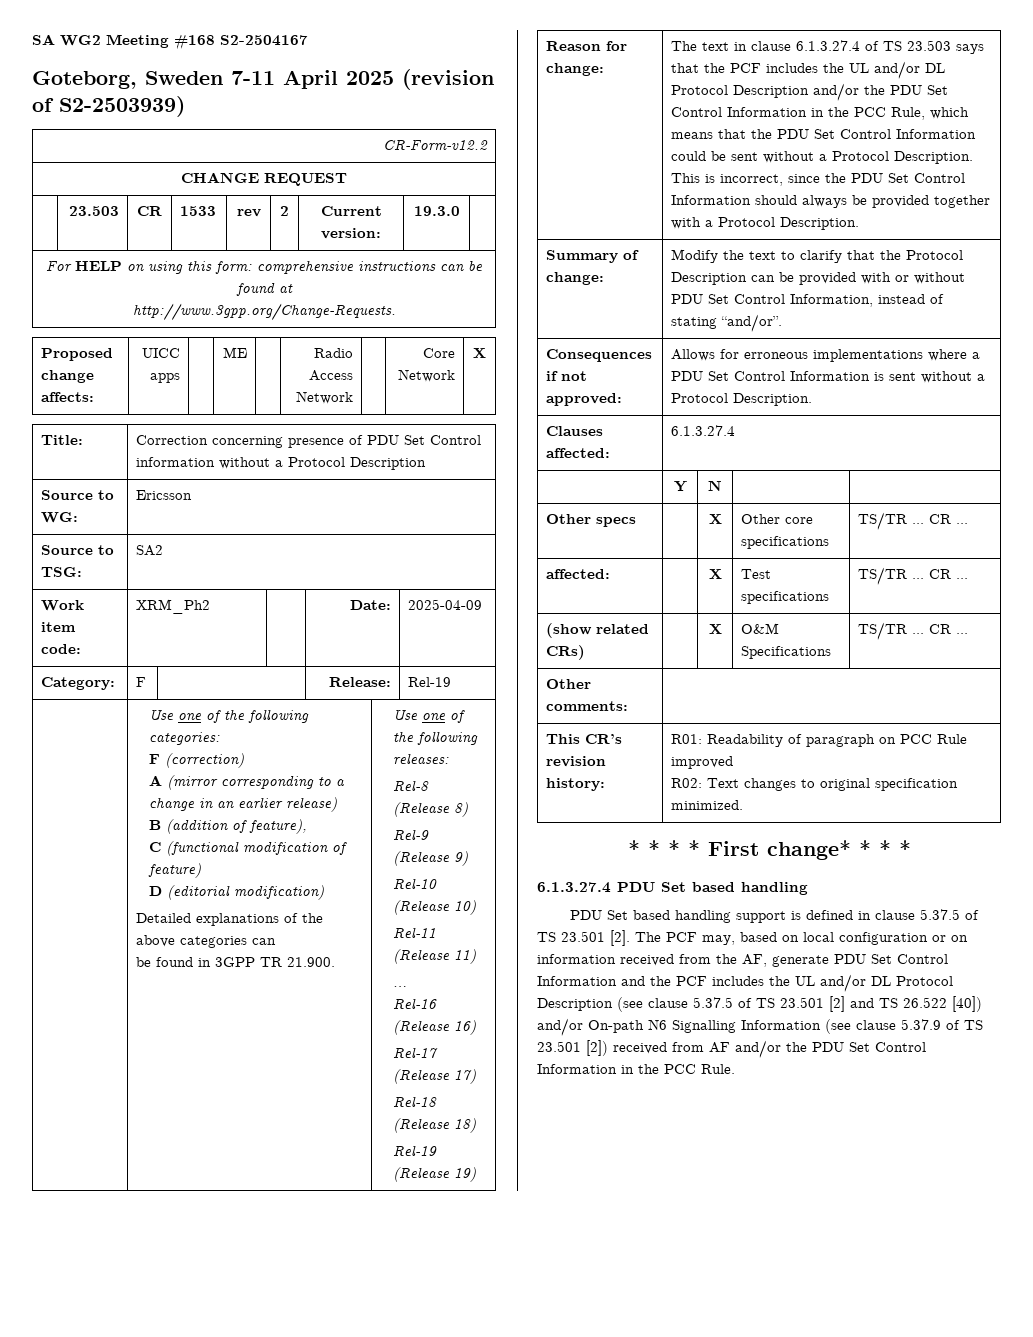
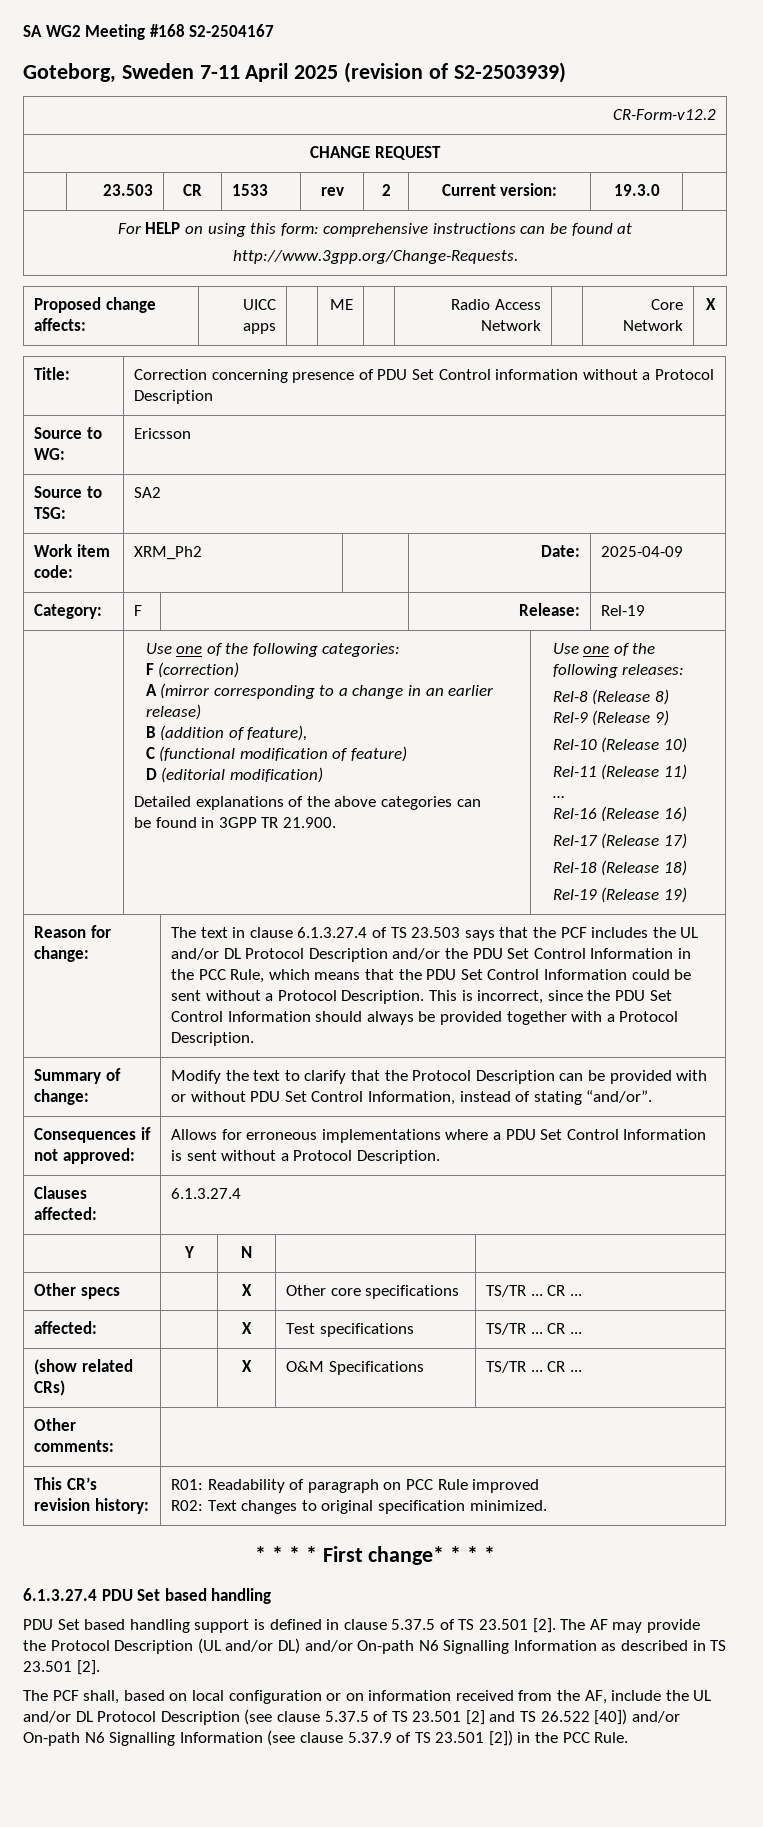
[666,932,735,945] PCF may, -> [589,1619,701,1633] [23,1638,727,1654] [23,1660,100,1675] [23,1690,120,1704] AF may provide the Protocol Description (UL and/or DL) and/or On-path N6 Signalling Information as described in TS 23.501 [2]. // The PCF shall,
[772,954,948,967] [537,976,764,986] generate PDU Set Control Information and the PCF includes -> [611,1690,662,1701] include
[613,1040,926,1058] [537,1064,617,1074] received from AF and/or the PDU Set Control Information -> (513, 1738) none

